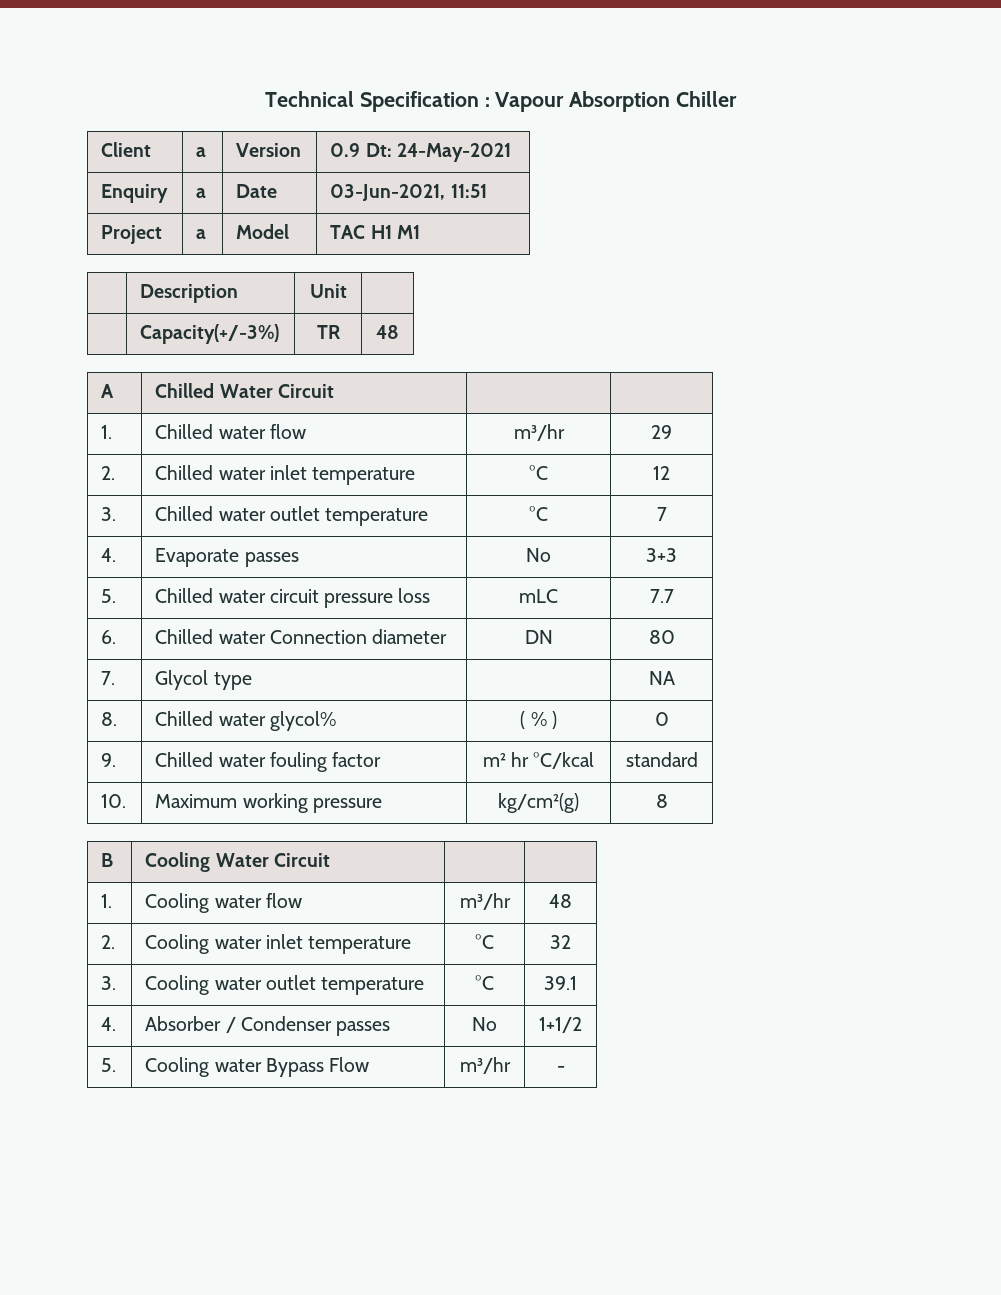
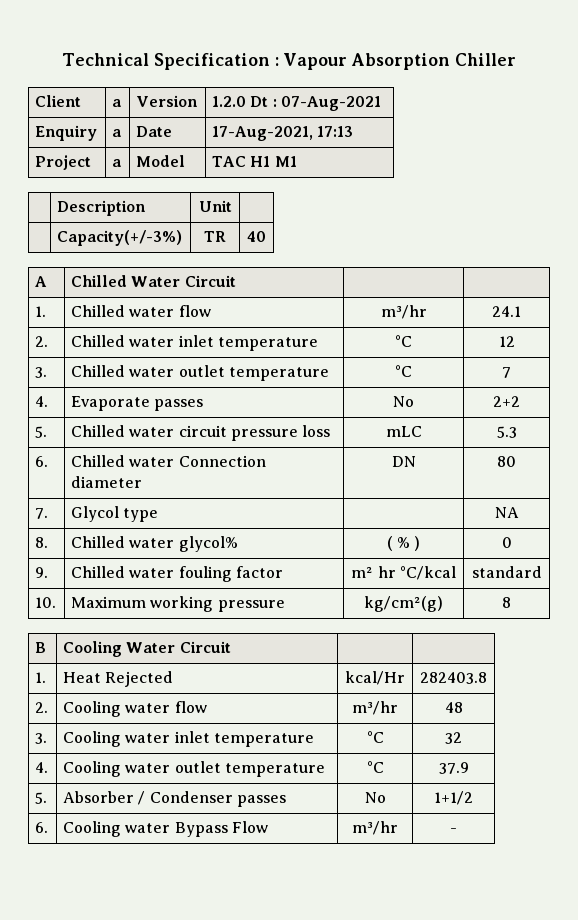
[330,143,511,162] 0.9 Dt: 24-May-2021 -> [212,96,382,111] 1.2.0 Dt : 07-Aug-2021
[330,184,487,201] 03-Jun-2021, 11:51 -> [212,126,354,141] 17-Aug-2021, 17:13
[376,325,399,339] 48 -> [247,231,266,242] 40
[651,425,672,439] 29 -> [492,306,521,317] 24.1
[646,548,677,562] 3+3 -> [493,396,520,407] 2+2
[649,589,674,603] 7.7 -> [496,426,517,438] 5.3
(113, 901) none -> [63,671,174,687] [345,671,405,685] [420,672,487,684] [35,702,49,713] | Heat Rejected | kcal/Hr | 282403.8 // 2.
[101,935,116,949] 2. -> [35,733,48,744] 3.
[101,976,117,990] 3. -> [35,762,49,773] 4.
[544,976,577,990] [101,1017,117,1031] 39.1 // 4. -> [438,762,469,774] [35,792,48,804] 37.9 // 5.
[101,1058,117,1072] 5. -> [35,822,49,833] 6.

